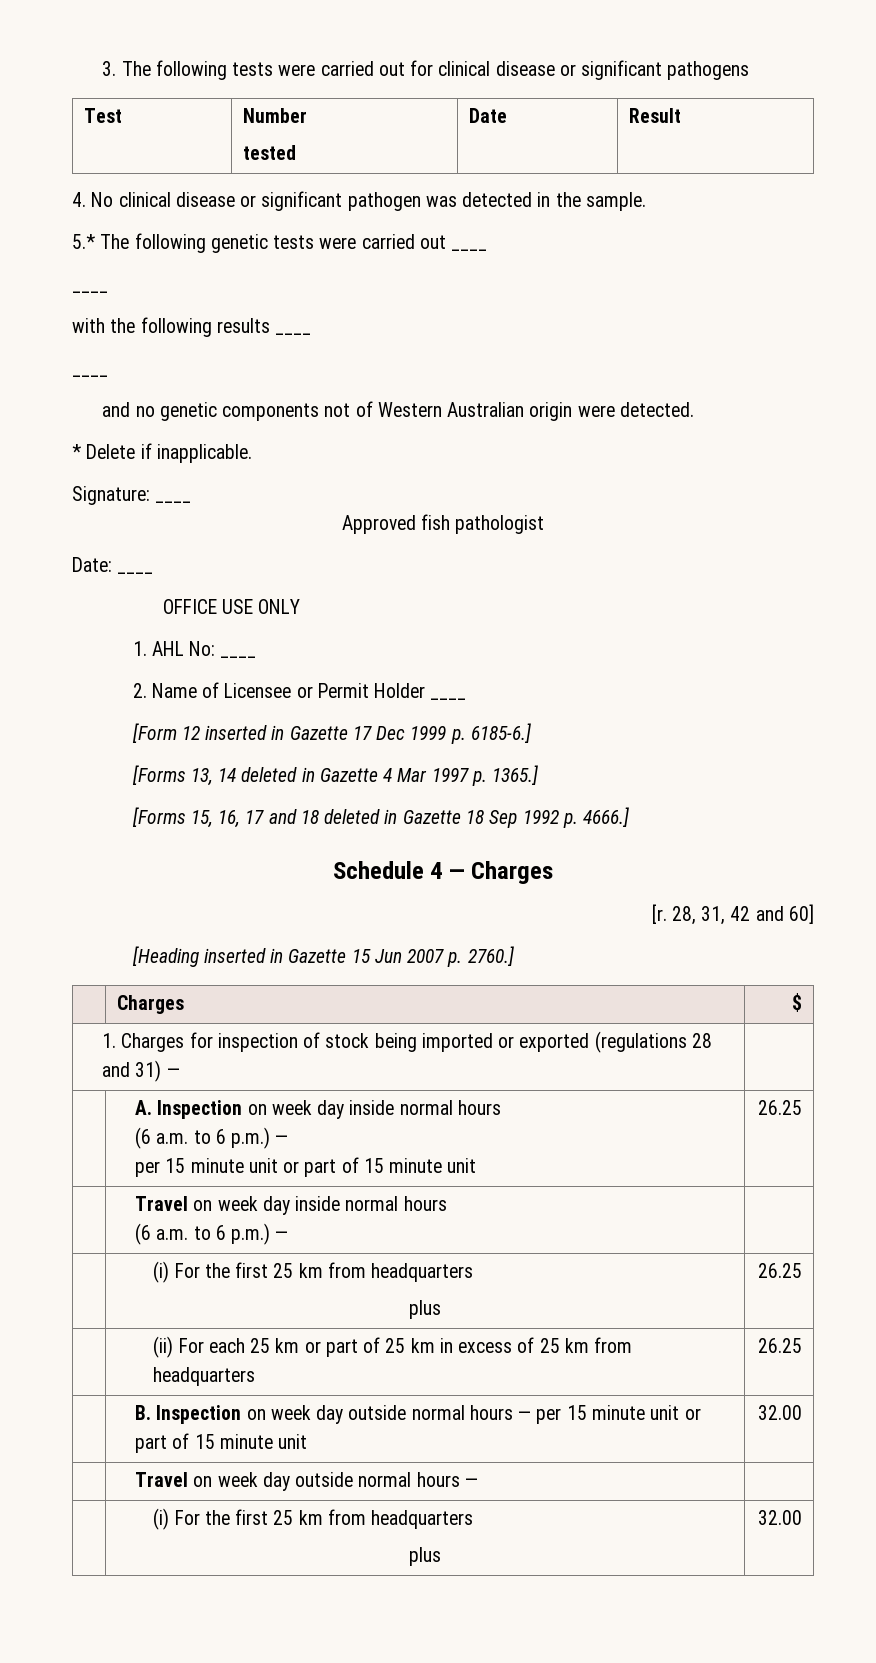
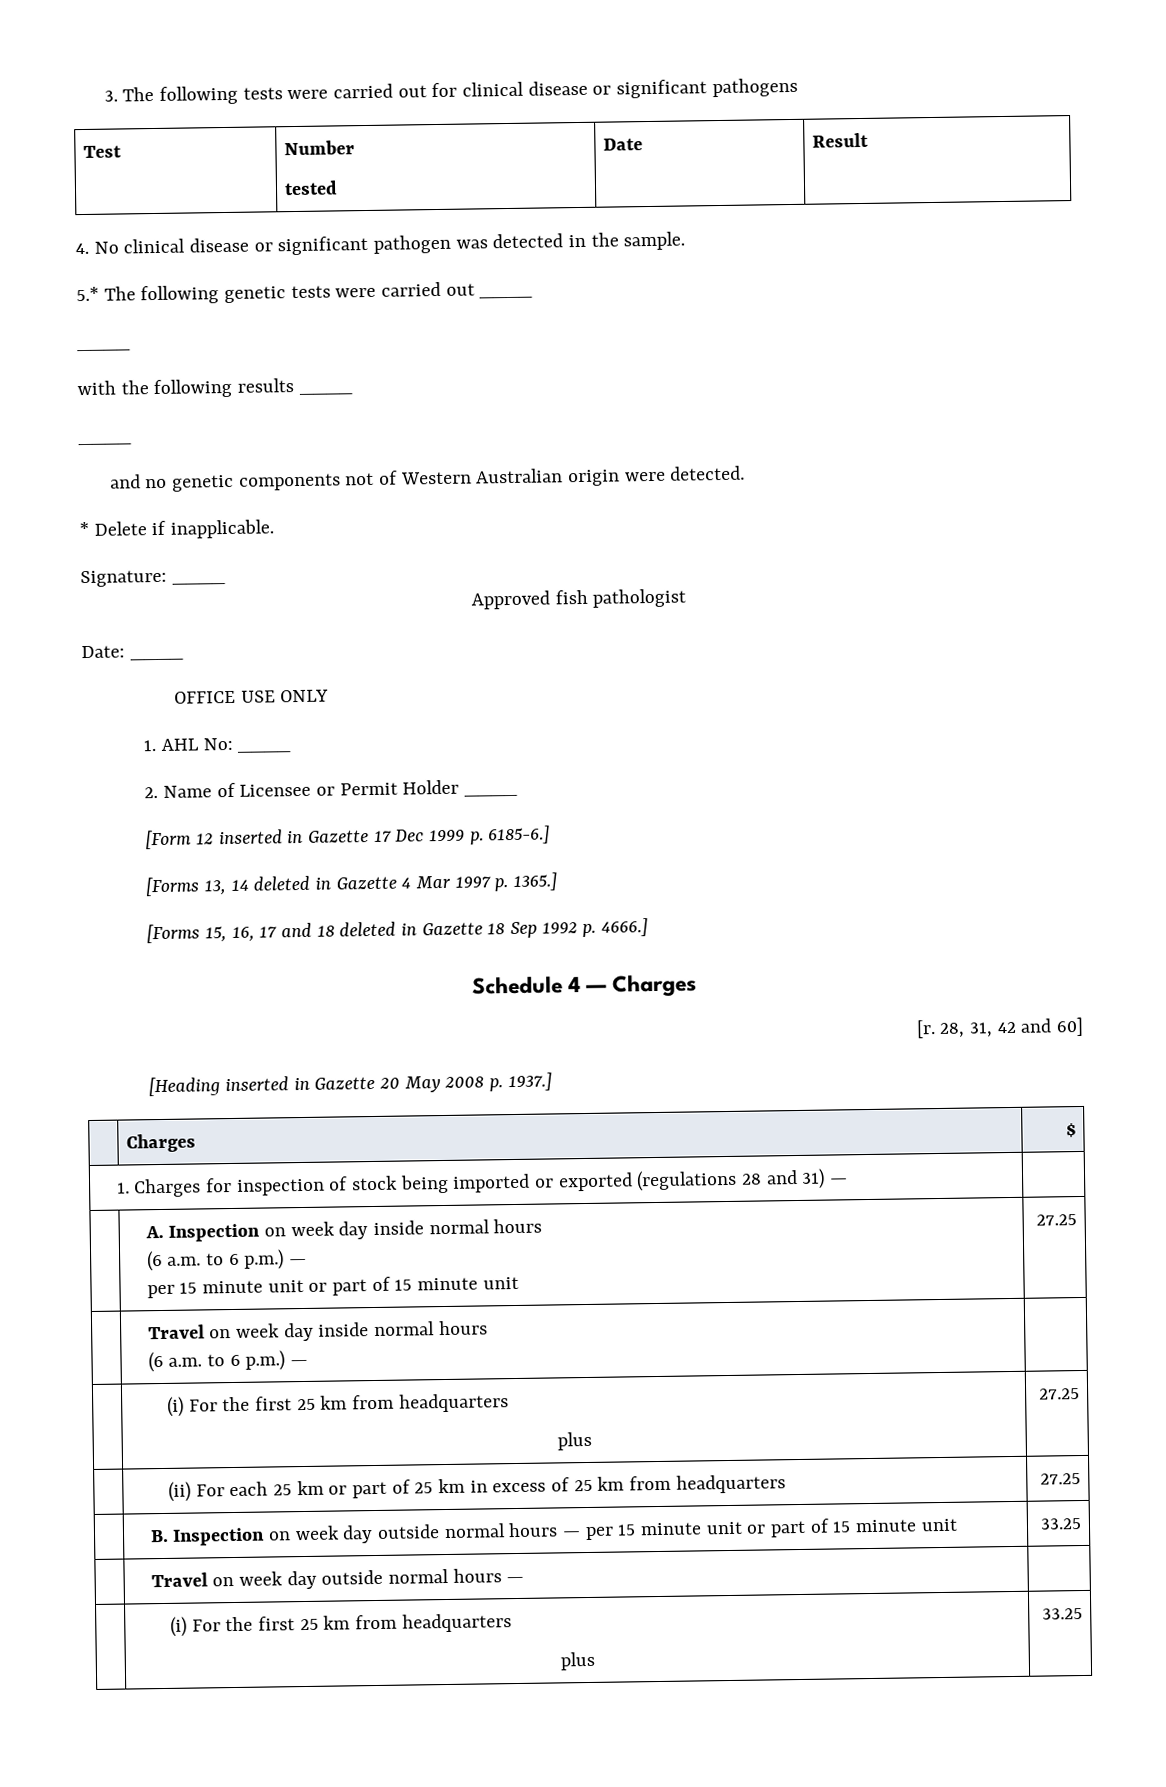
[351,946,514,967] 15 Jun 2007 p. 2760.] -> [379,1072,552,1093] 20 May 2008 p. 1937.]
[758,1100,803,1115] 26.25 -> [1035,1214,1077,1226] 27.25
[758,1263,803,1278] 26.25 -> [1038,1388,1080,1400] 27.25
[758,1338,803,1353] 26.25 -> [1039,1473,1081,1485] 27.25
[758,1405,803,1420] 32.00 -> [1039,1518,1082,1530] 33.25
[758,1510,803,1525] 32.00 -> [1041,1608,1083,1620] 33.25

